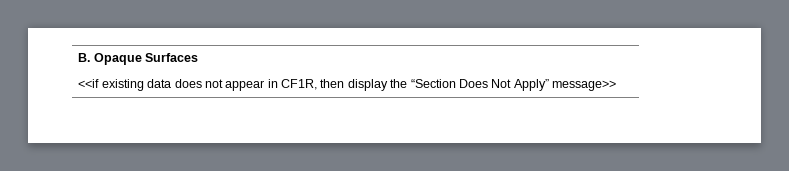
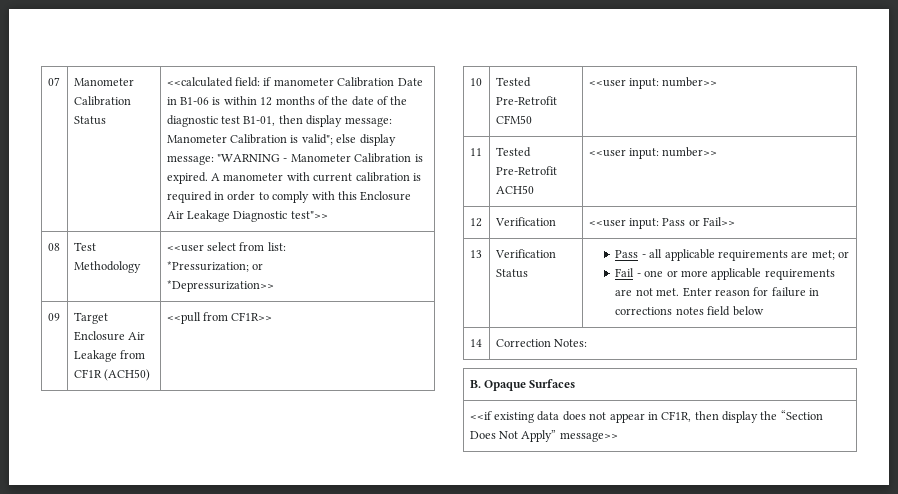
(78, 57) none -> [47,77,60,86] [73,78,134,86] [73,96,131,106] [73,116,106,125] [166,77,423,87] [166,96,408,106] [166,115,392,127] [166,134,396,146] [166,153,423,165] [166,172,421,184] [166,191,412,203] [166,210,328,222] [47,243,60,251] [73,242,96,251] [73,261,141,273] [166,242,286,252] [166,261,264,272] [166,280,274,292] [47,313,60,321] [73,312,108,324] [73,331,146,341] [73,350,146,362] [73,369,151,381] [166,312,273,324] [469,78,482,86] [495,77,531,87] [495,96,557,105] [495,115,532,124] [588,77,718,89] [469,148,482,156] [495,147,531,157] [495,166,557,175] [495,185,534,194] [588,147,718,159] [469,218,482,227] [494,217,556,226] [588,217,736,229] [469,250,482,258] [494,249,556,258] [495,269,528,278] [615,249,850,261] [615,268,835,280] [615,287,820,297] [615,306,764,316] [469,339,482,347] [495,339,588,347] 07 | Manometer Calibration Status | <<calculated field: if manometer Calibration Date in B1-06 is within 12 months of the date of the diagnostic test B1-01, then display message: Manometer Calibration is valid"; else display message: "WARNING - Manometer Calibration is expired. A manometer with current calibration is required in order to comply with this Enclosure Air Leakage Diagnostic test">> // 08 | Test Methodology | <<user select from list: // *Pressurization; or // *Depressurization>> // 09 | Target Enclosure Air Leakage from CF1R (ACH50) | <<pull from CF1R>> // 10 | Tested Pre-Retrofit CFM50 | <<user input: number>> // 11 | Tested Pre-Retrofit ACH50 | <<user input: number>> // 12 | Verification | <<user input: Pass or Fail>> // 13 | Verification Status | Pass - all applicable requirements are met; or // Fail - one or more applicable requirements are not met. Enter reason for failure in corrections notes field below // 14 | Correction Notes: //

